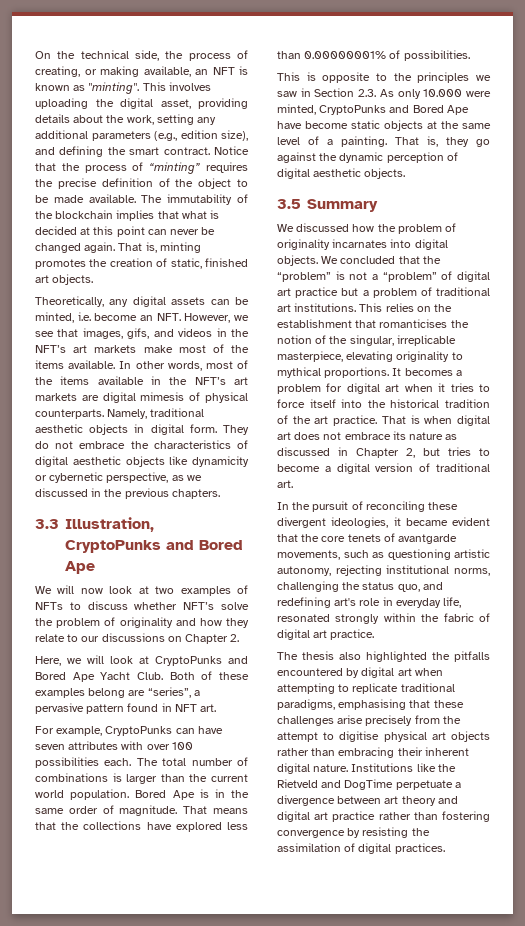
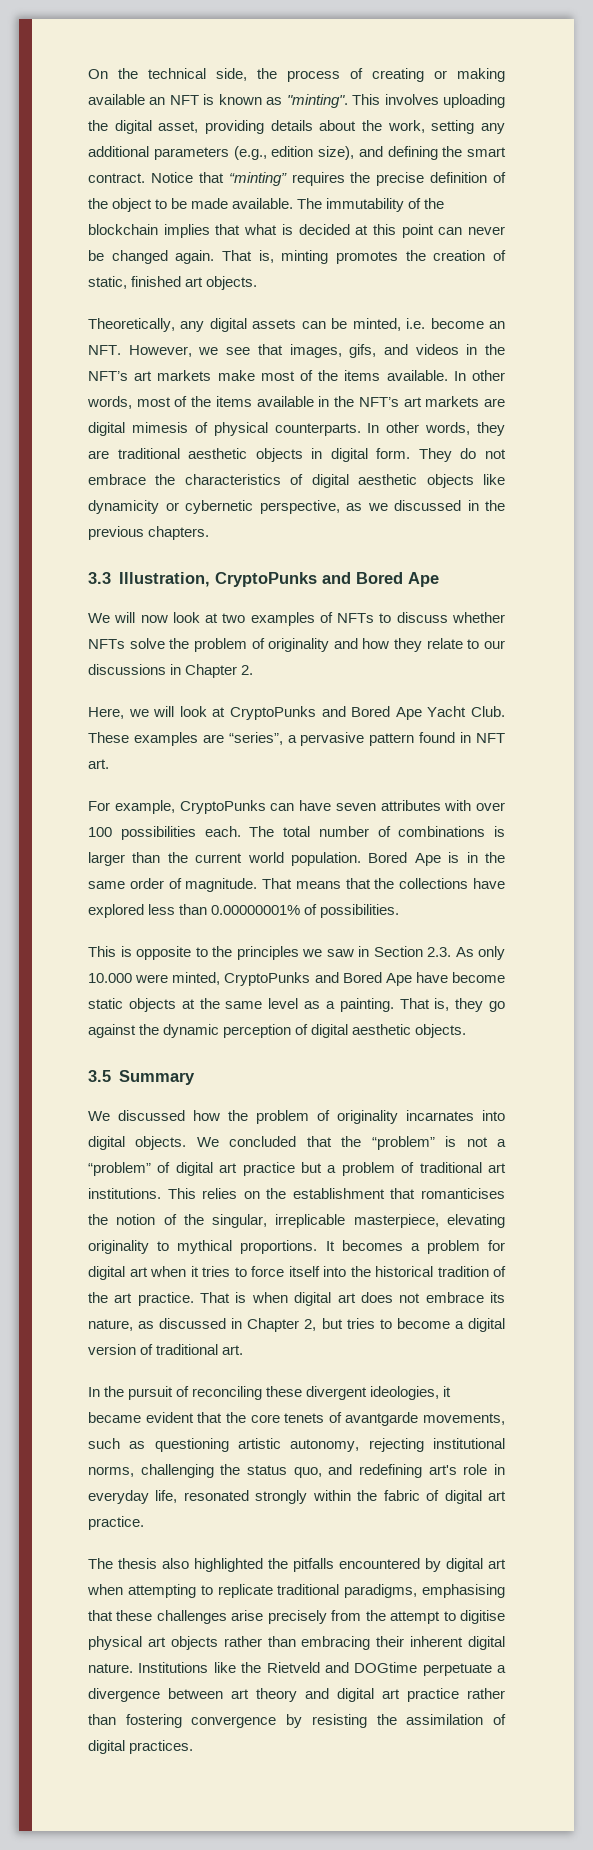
[35,66,80,77] creating, -> [372,68,424,82] creating
[143,66,191,77] available, -> [88,94,145,105] available
[61,162,144,173] the process of -> (224, 177) none
[107,409,148,419] Namely, -> [367,422,505,436] [88,450,109,459] In other words, they are
[183,602,215,610] NFT’s -> [88,639,125,649] NFTs
[167,636,182,642] on -> [170,664,182,675] in
[169,671,249,680] [35,688,126,698] Both of these examples belong -> [88,732,198,746] These examples
[308,136,319,145] of -> [304,1001,321,1009] as
[409,432,444,440] nature -> [88,1319,133,1331] nature,
[344,779,394,790] DogTime -> [354,1662,418,1673] DOGtime

